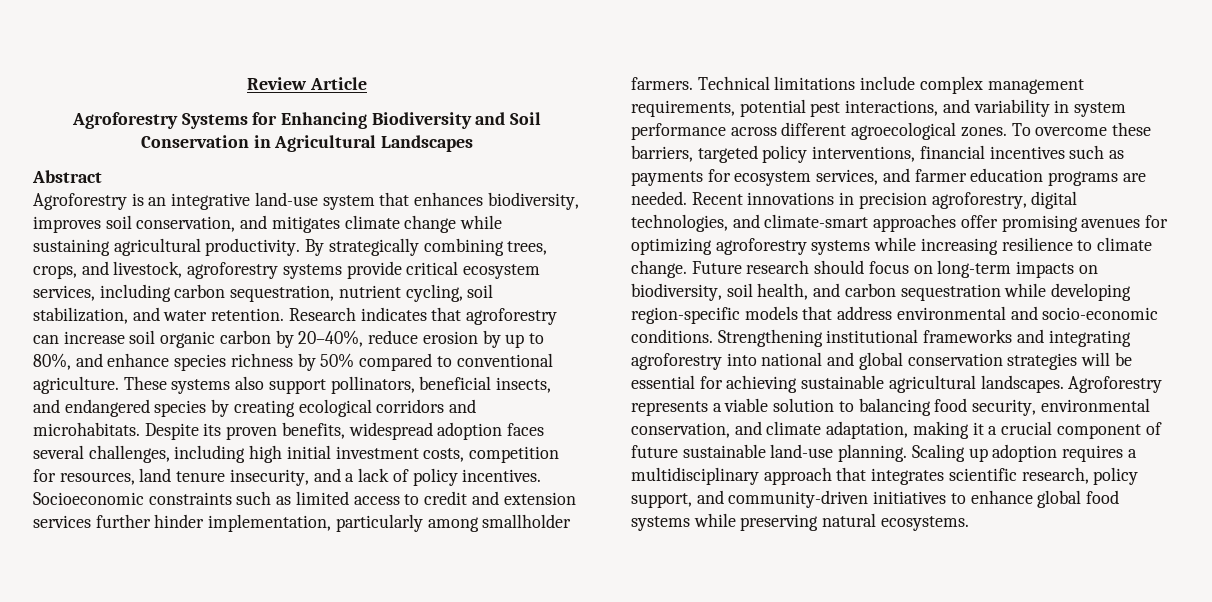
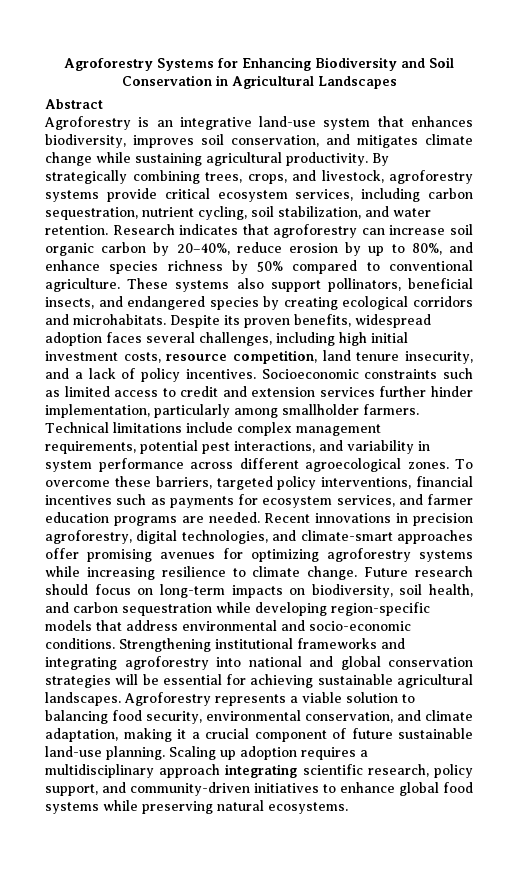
[247,77,367,90] Review Article // -> (64, 64) none
[469,446,560,463] [33,469,135,485] competition for resources, -> [166,350,317,364] resource competition,
[836,467,945,485] that integrates -> [225,764,298,778] integrating

